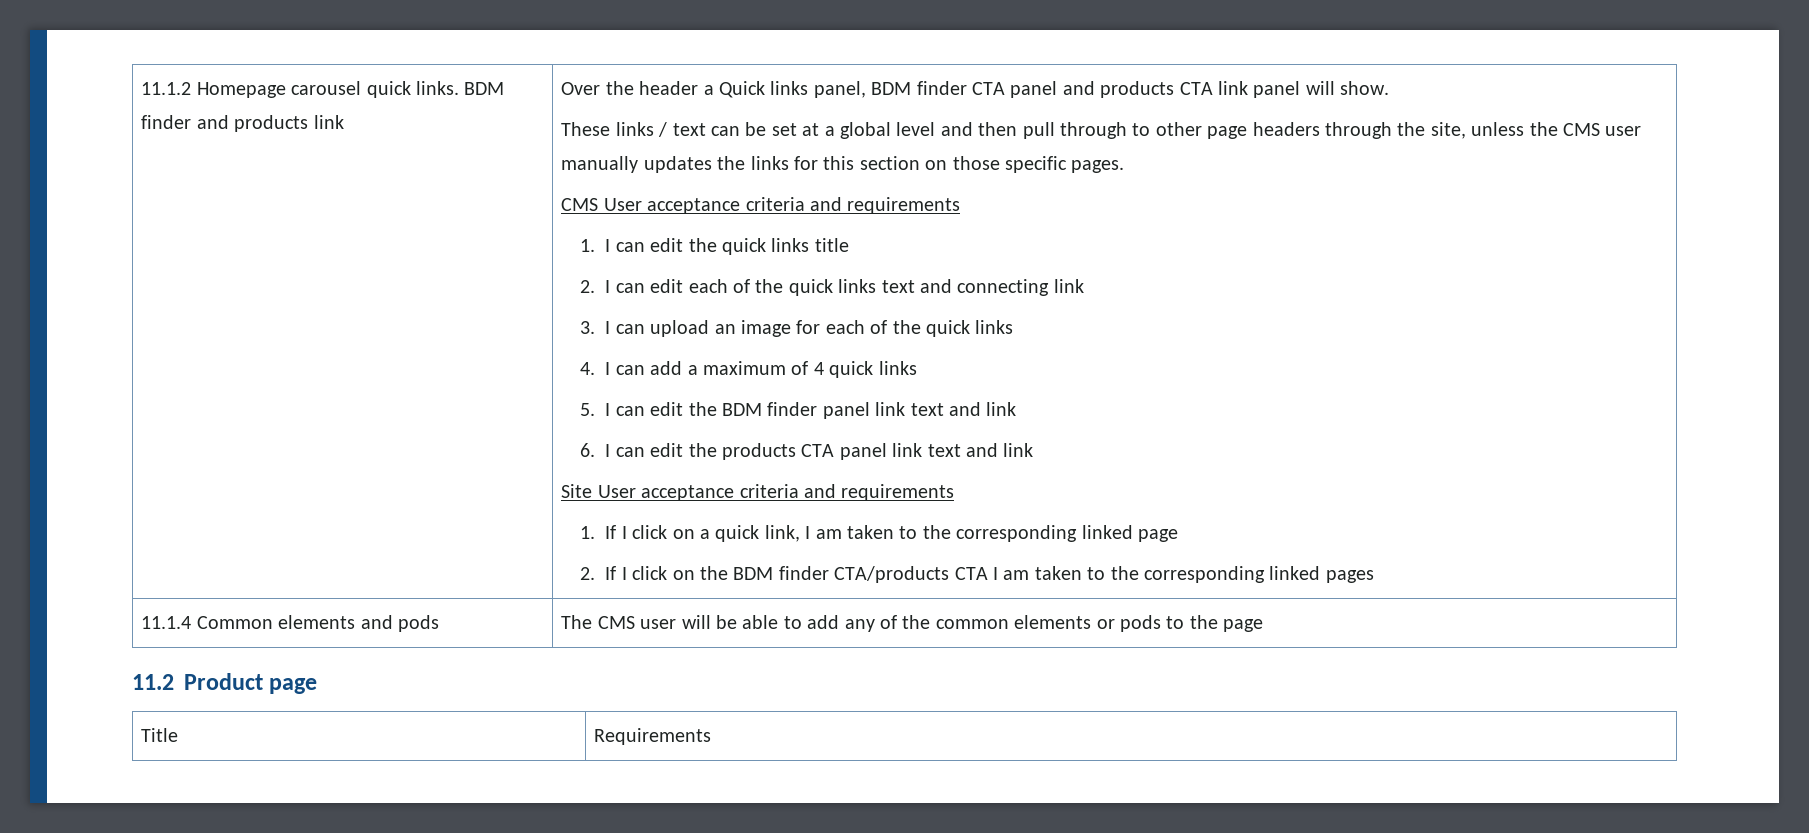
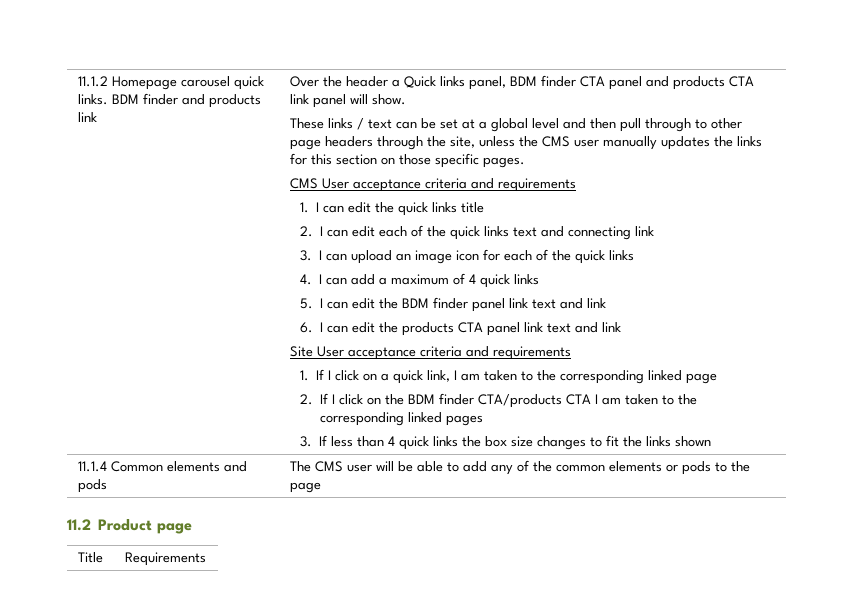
(792, 328) none -> [456,250,480,261] icon
(1374, 576) none -> [299,435,712,450] // 3. If less than 4 quick links the box size changes to fit the links shown

